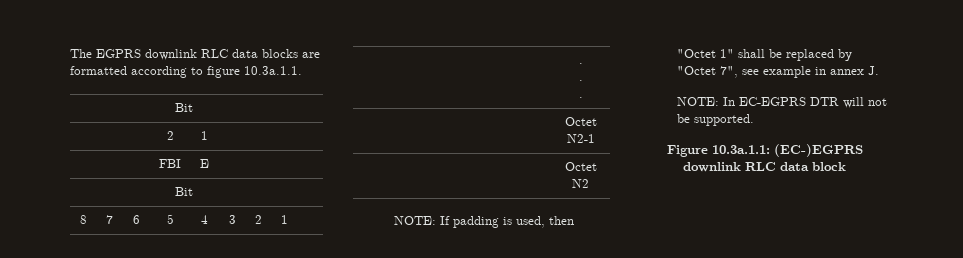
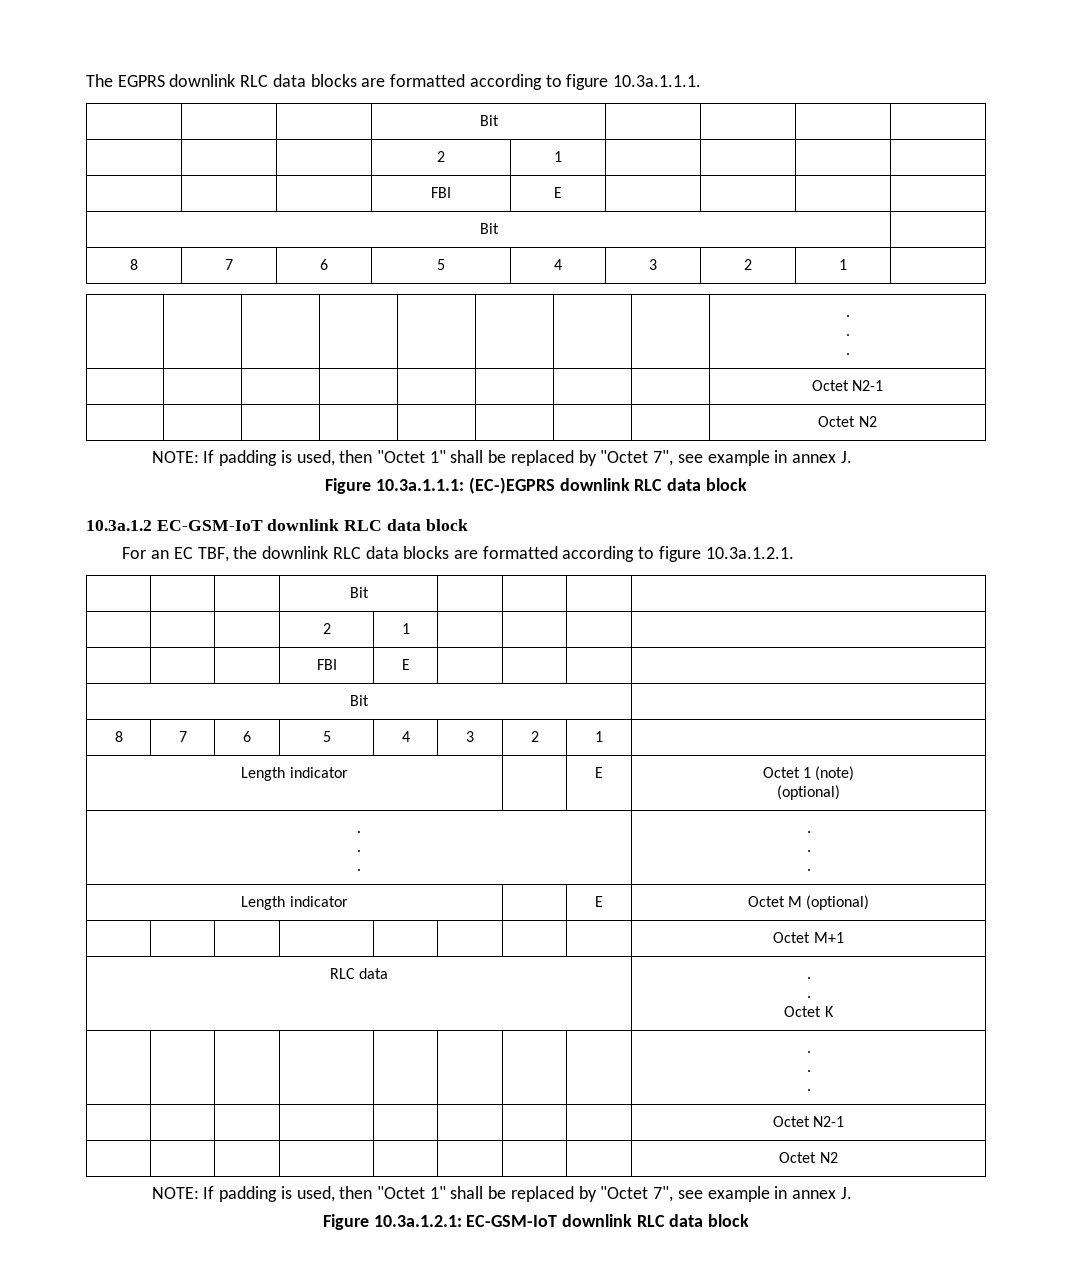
[244,66,302,75] 10.3a.1.1. -> [612,75,701,87] 10.3a.1.1.1.
[677,97,888,108] [677,114,755,126] [666,145,770,157] // NOTE: In EC-EGPRS DTR will not be supported. // Figure 10.3a.1.1: -> [325,478,465,494] // Figure 10.3a.1.1.1:
(846, 166) none -> [86,519,468,531] [122,546,794,562] [349,587,369,598] [322,623,331,634] [401,623,410,634] [316,659,337,670] [401,659,410,670] [350,695,369,706] [114,731,123,742] [178,731,187,742] [243,731,251,742] [322,731,331,742] [401,731,410,742] [466,731,474,742] [530,731,539,742] [595,731,603,742] [241,767,348,781] [595,767,603,778] [762,766,855,781] [777,785,840,800] [357,831,361,833] [357,850,361,852] [357,869,361,871] [806,831,811,833] [806,850,811,852] [806,869,811,871] [241,896,348,910] [595,896,603,907] [747,895,870,910] [773,932,844,943] [329,968,389,979] [806,977,811,979] [806,996,811,998] [784,1006,834,1017] [806,1051,811,1053] [806,1070,811,1072] [806,1089,811,1091] [772,1116,845,1127] [779,1152,838,1163] [151,1186,852,1202] [322,1214,750,1230] // 10.3a.1.2 EC-GSM-IoT downlink RLC data block // For an EC TBF, the downlink RLC data blocks are formatted according to figure 10.3a.1.2.1. // | | | Bit | | | | // | | | 2 | 1 | | | | // | | | FBI | E | | | | // Bit | // 8 | 7 | 6 | 5 | 4 | 3 | 2 | 1 | // Length indicator | | E | Octet 1 (note) // (optional) // . // . // . | . // . // . // Length indicator | | E | Octet M (optional) // | | | | | | | | Octet M+1 // RLC data | . // . // Octet K // | | | | | | | | . // . // . // | | | | | | | | Octet N2-1 // | | | | | | | | Octet N2 // NOTE: If padding is used, then "Octet 1" shall be replaced by "Octet 7", see example in annex J. // Figure 10.3a.1.2.1: EC-GSM-IoT downlink RLC data block

